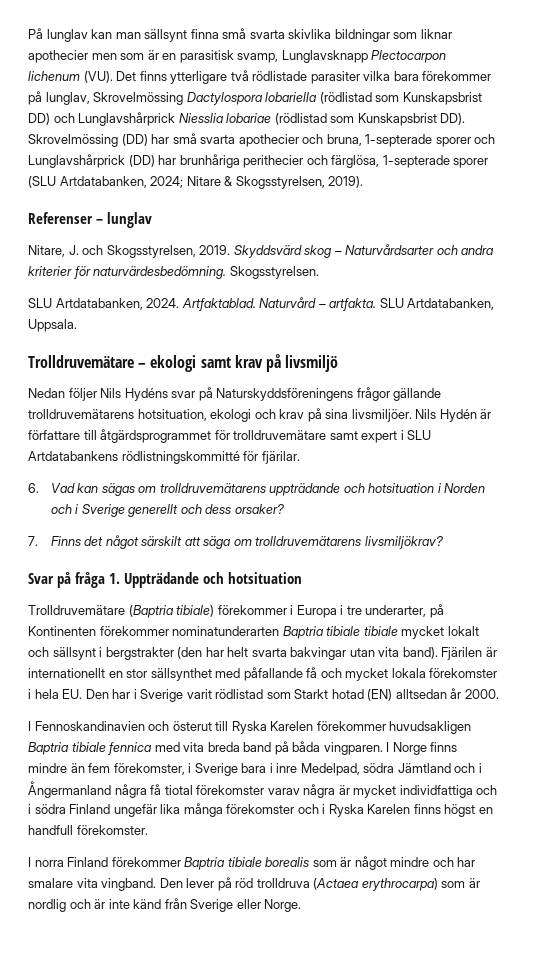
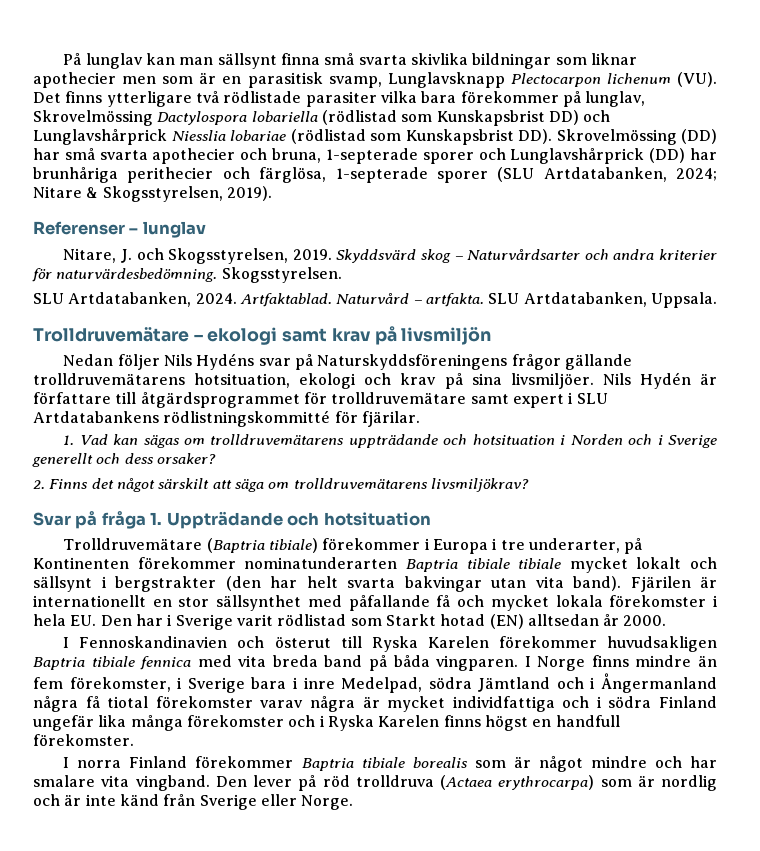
[285,355,339,372] livsmiljö -> [401,327,492,345] livsmiljön
[28,483,39,493] 6. -> [63,435,75,445] 1.
[28,536,38,546] 7. -> [33,480,45,489] 2.

